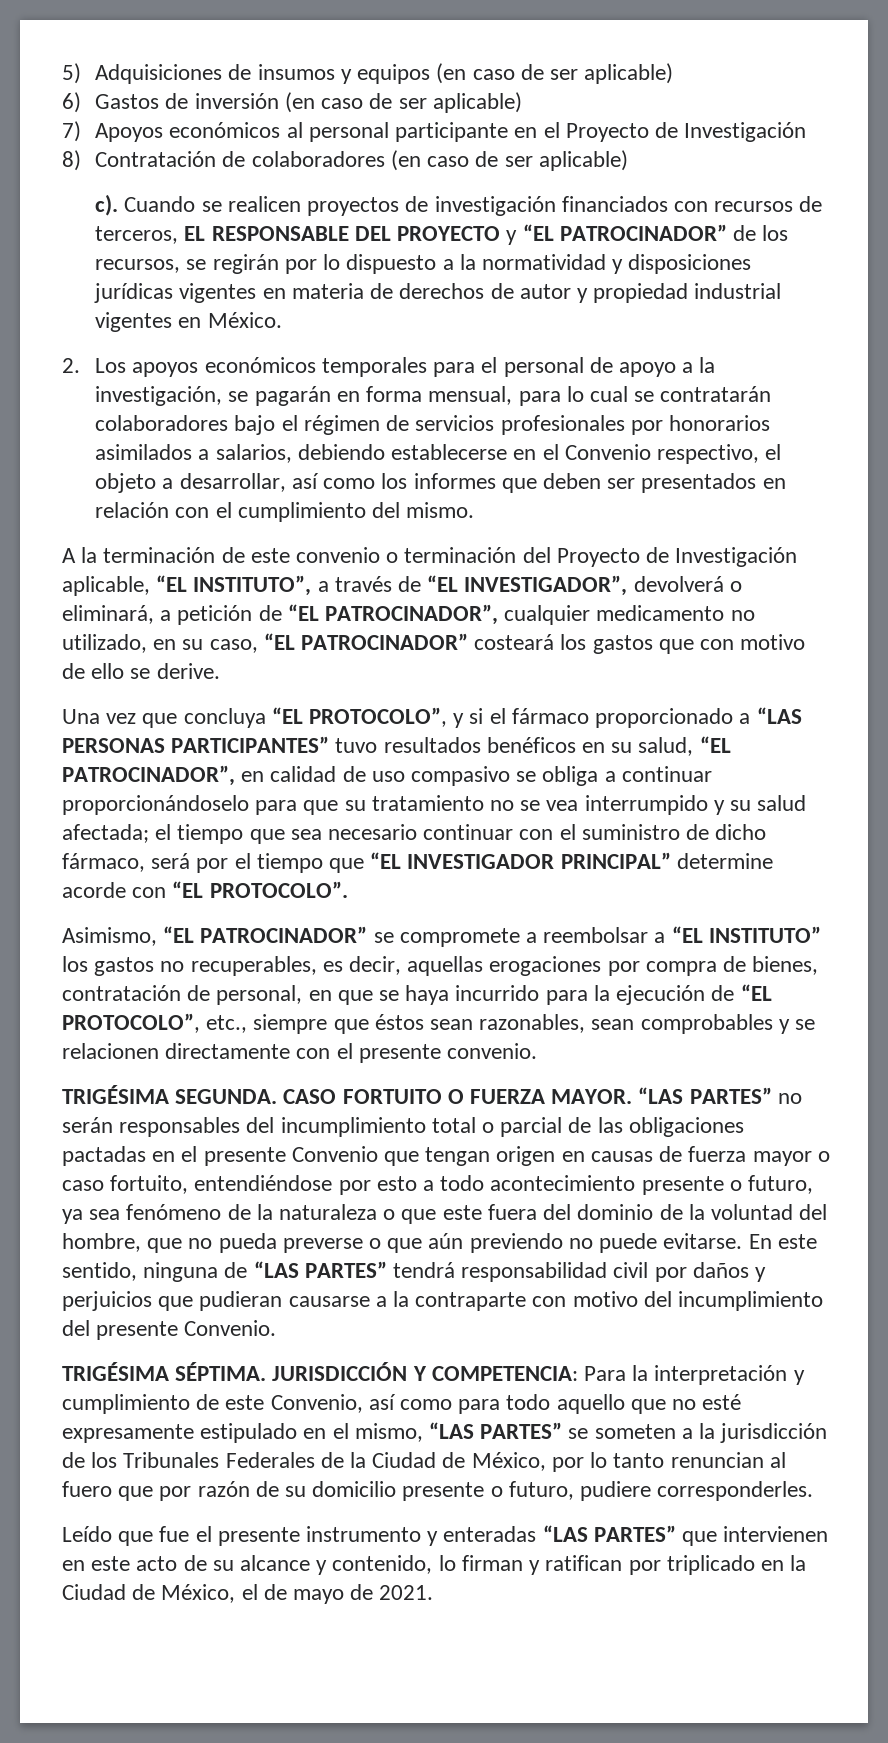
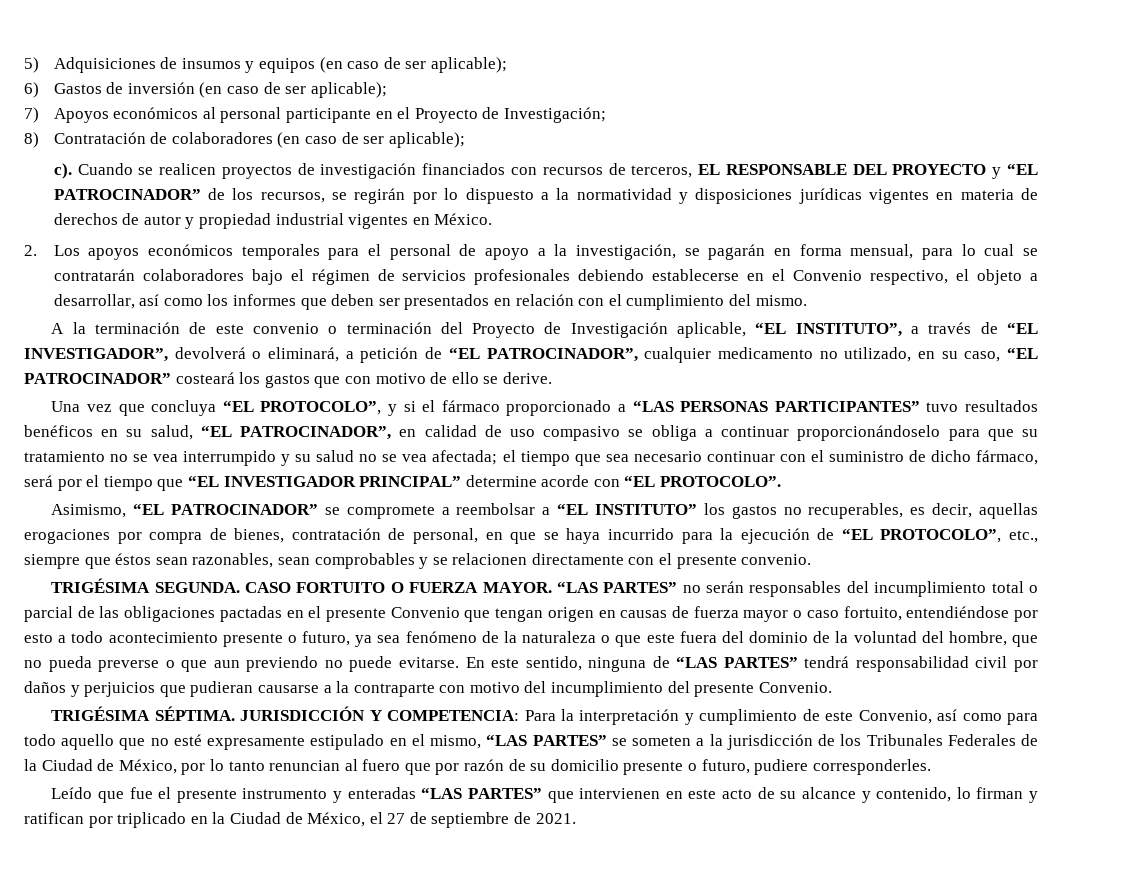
[584,63,674,84] aplicable) -> [431,57,508,73] aplicable);
[432,92,522,113] aplicable) -> [310,82,387,98] aplicable);
[684,122,807,142] Investigación -> [504,107,607,123] Investigación;
[538,150,628,171] aplicable) -> [388,132,465,148] aplicable);
[630,415,770,435] [95,444,292,463] por honorarios asimilados a salarios, -> (571, 277) none
(807, 803) none -> [359,454,428,462] no se vea
[428,1233,464,1249] aún -> [213,660,240,668] aun
[263,1584,345,1604] de mayo -> [387,812,510,828] 27 de septiembre

